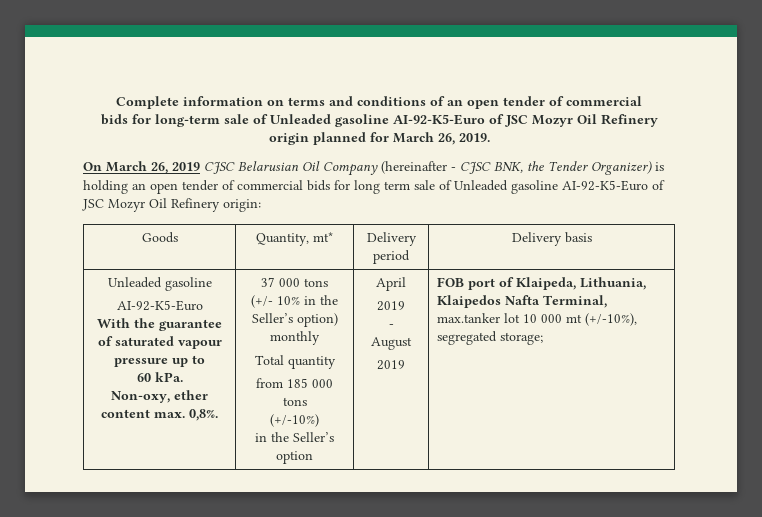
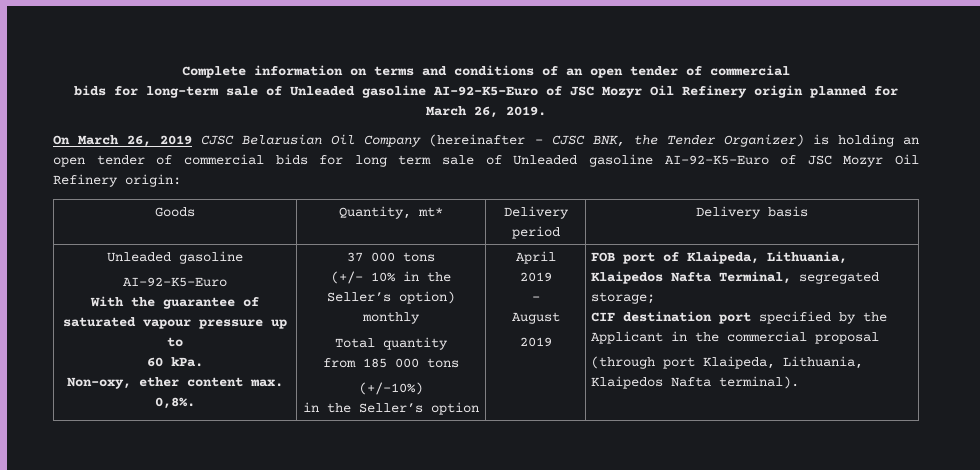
[436,313,637,326] [436,331,543,345] max.tanker lot 10 000 mt (+/-10%), segregated storage; -> [799,272,880,284] [591,292,656,304] [591,311,888,324] [591,331,880,344] [591,356,864,369] [591,376,800,389] segregated storage; // CIF destination port specified by the Applicant in the commercial proposal // (through port Klaipeda, Lithuania, Klaipedos Nafta terminal).

